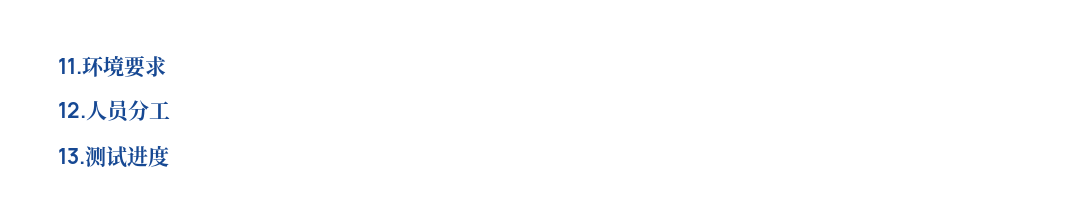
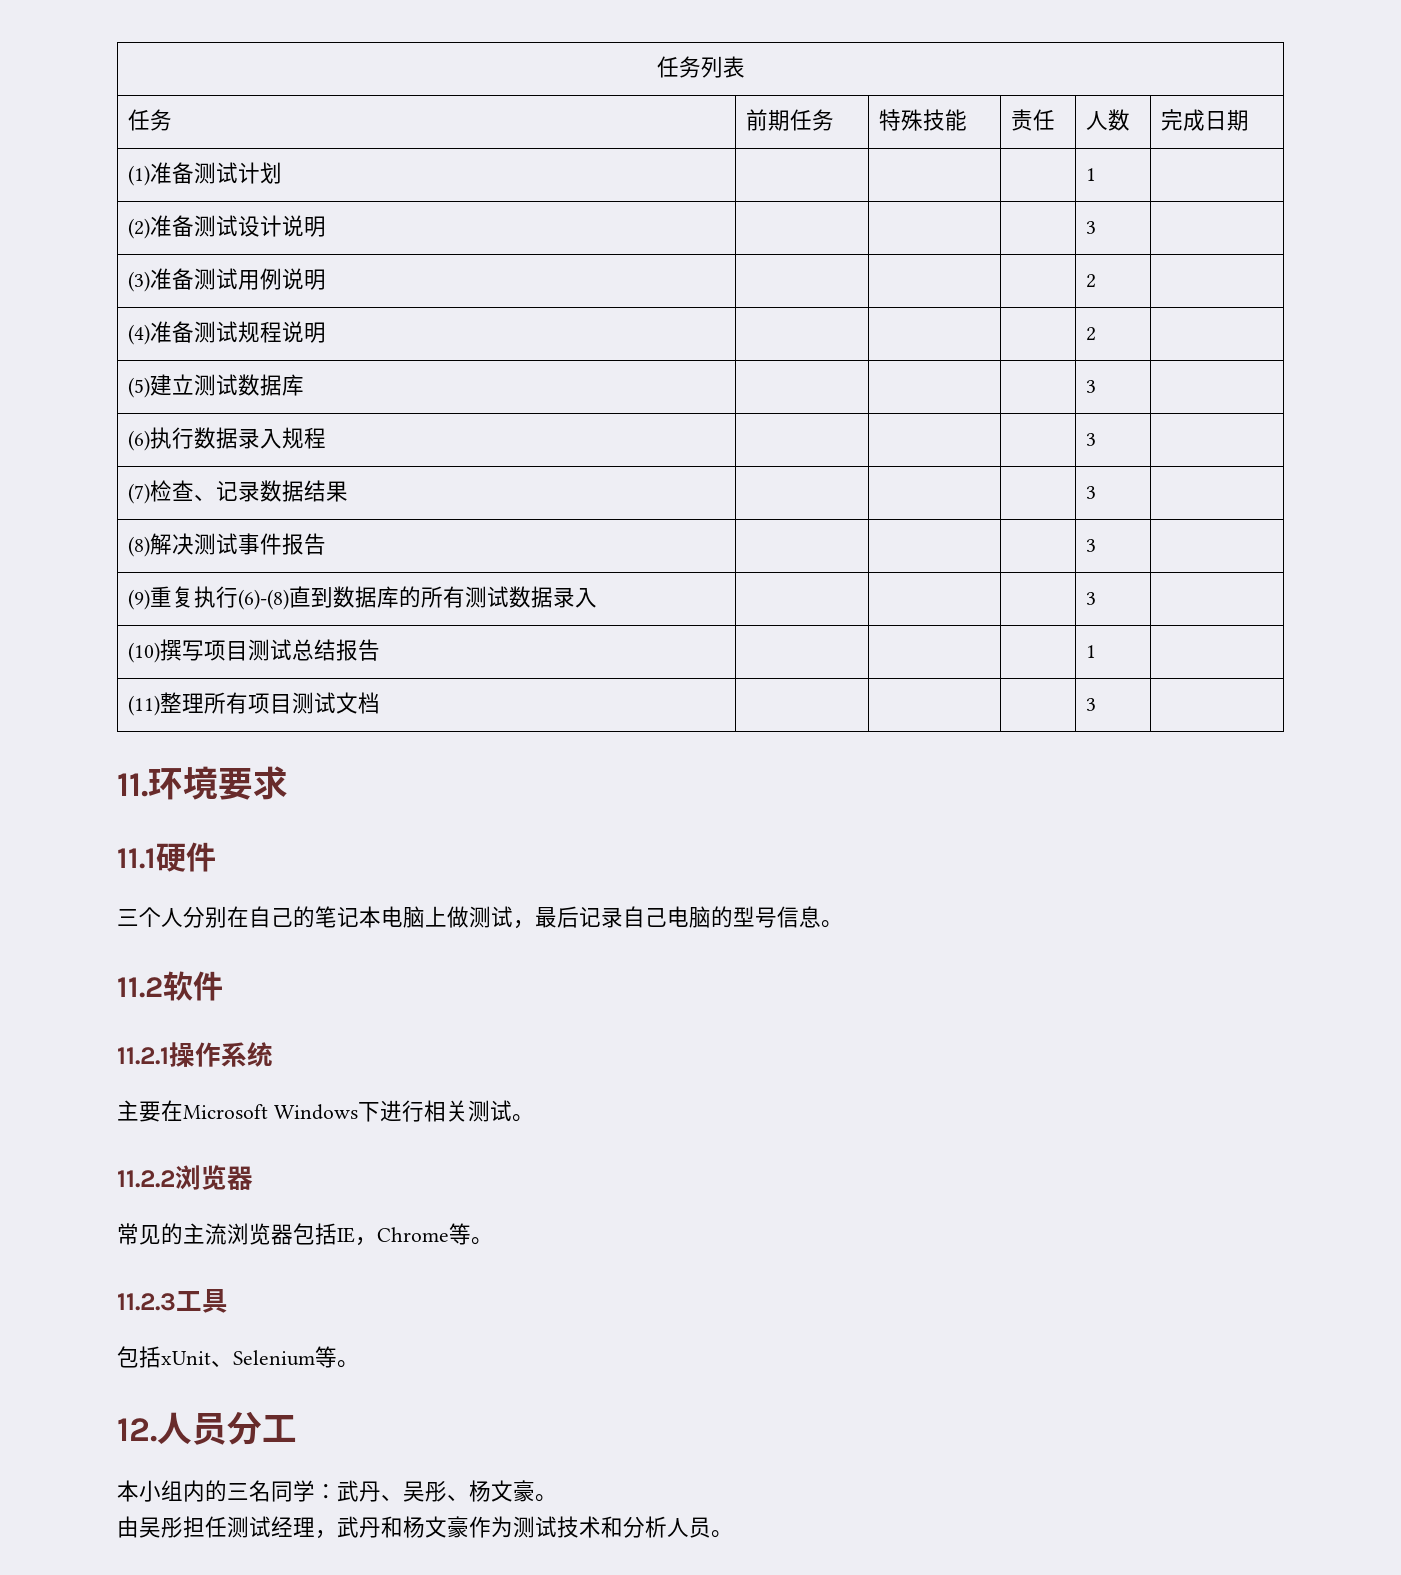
[58,55,166,78] [58,100,170,123] [58,145,169,168] 11.环境要求 // 12.人员分工 // 13.测试进度 -> [656,56,745,78] [128,109,173,131] [746,109,835,131] [879,109,968,131] [1011,109,1056,131] [1086,109,1131,131] [1161,109,1250,131] [128,162,283,186] [1086,168,1097,181] [128,215,327,239] [1086,221,1097,234] [128,268,327,292] [1086,274,1097,288] [128,321,327,345] [1086,327,1097,341] [128,374,305,398] [1086,380,1097,393] [128,427,327,451] [1086,433,1097,446] [128,480,349,504] [1086,486,1097,499] [128,533,327,557] [1086,539,1097,552] [128,586,598,610] [1086,592,1097,605] [128,639,381,663] [1086,645,1097,658] [128,692,381,716] [1086,698,1097,711] [117,766,288,800] [117,842,216,872] [117,906,843,929] [117,971,223,1001] [117,1042,273,1067] [117,1100,534,1122] [117,1165,253,1190] [117,1223,493,1246] [117,1289,228,1313] [117,1346,359,1368] [117,1411,297,1445] [117,1480,557,1502] [117,1516,733,1539] 任务列表 // 任务 | 前期任务 | 特殊技能 | 责任 | 人数 | 完成日期 // (1)准备测试计划 | | | | 1 | // (2)准备测试设计说明 | | | | 3 | // (3)准备测试用例说明 | | | | 2 | // (4)准备测试规程说明 | | | | 2 | // (5)建立测试数据库 | | | | 3 | // (6)执行数据录入规程 | | | | 3 | // (7)检查、记录数据结果 | | | | 3 | // (8)解决测试事件报告 | | | | 3 | // (9)重复执行(6)-(8)直到数据库的所有测试数据录入 | | | | 3 | // (10)撰写项目测试总结报告 | | | | 1 | // (11)整理所有项目测试文档 | | | | 3 | // 11.环境要求 // 11.1硬件 // 三个人分别在自己的笔记本电脑上做测试，最后记录自己电脑的型号信息。 // 11.2软件 // 11.2.1操作系统 // 主要在Microsoft Windows下进行相关测试。 // 11.2.2浏览器 // 常见的主流浏览器包括IE，Chrome等。 // 11.2.3工具 // 包括xUnit、Selenium等。 // 12.人员分工 // 本小组内的三名同学：武丹、吴彤、杨文豪。 // 由吴彤担任测试经理，武丹和杨文豪作为测试技术和分析人员。

